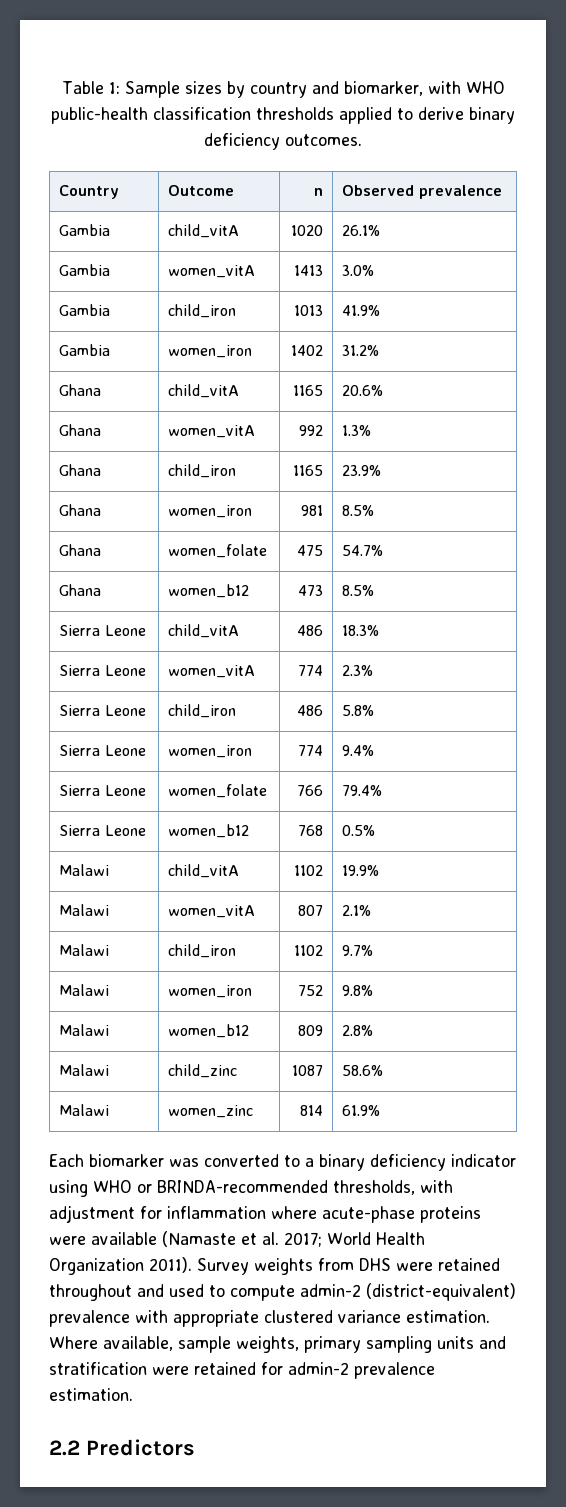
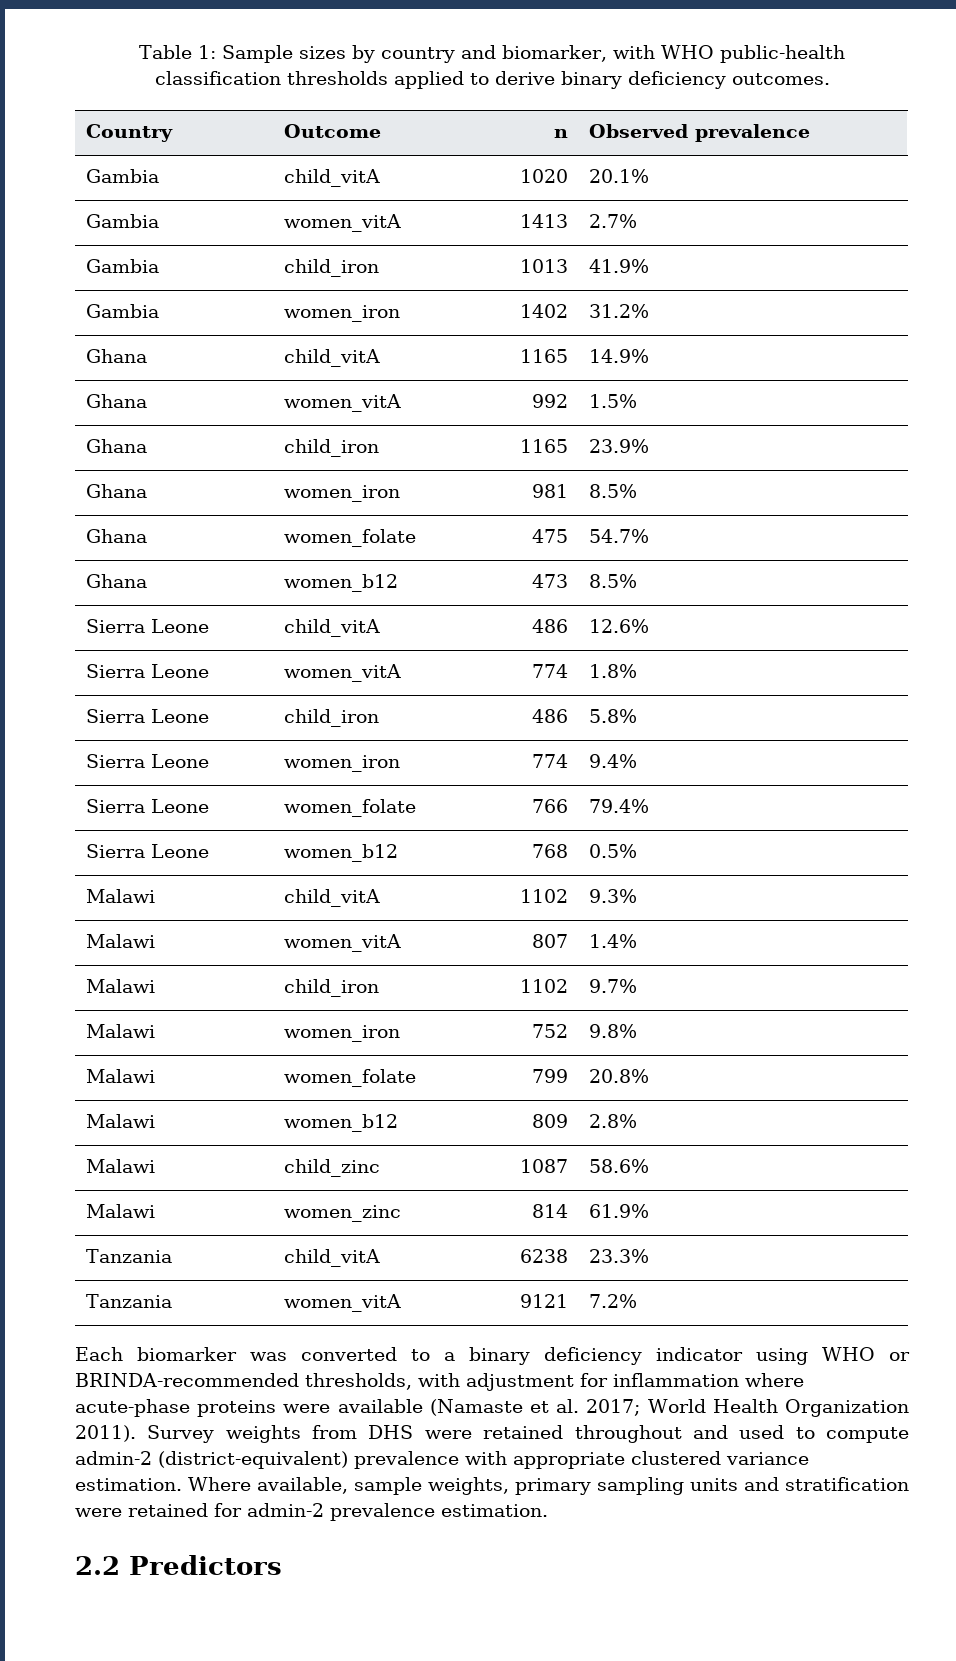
[341,225,380,236] 26.1% -> [589,169,650,183] 20.1%
[341,265,374,276] 3.0% -> [589,214,638,228] 2.7%
[341,385,383,396] 20.6% -> [589,349,650,363] 14.9%
[341,425,371,436] 1.3% -> [589,394,638,408] 1.5%
[341,625,379,636] 18.3% -> [589,619,650,633] 12.6%
[341,665,373,676] 2.3% -> [589,664,638,678] 1.8%
[341,865,379,876] 19.9% -> [589,889,638,903] 9.3%
[341,905,371,916] 2.1% -> [589,934,638,948] 1.4%
(373, 990) none -> [86,1069,156,1083] [284,1069,417,1087] [531,1069,568,1083] [589,1069,650,1083] // Malawi | women_folate | 799 | 20.8%
(380, 1110) none -> [86,1249,173,1263] [284,1249,381,1267] [519,1249,568,1263] [589,1249,650,1263] [86,1294,173,1308] [284,1294,402,1312] [519,1294,568,1308] [589,1294,638,1308] // Tanzania | child_vitA | 6238 | 23.3% // Tanzania | women_vitA | 9121 | 7.2%

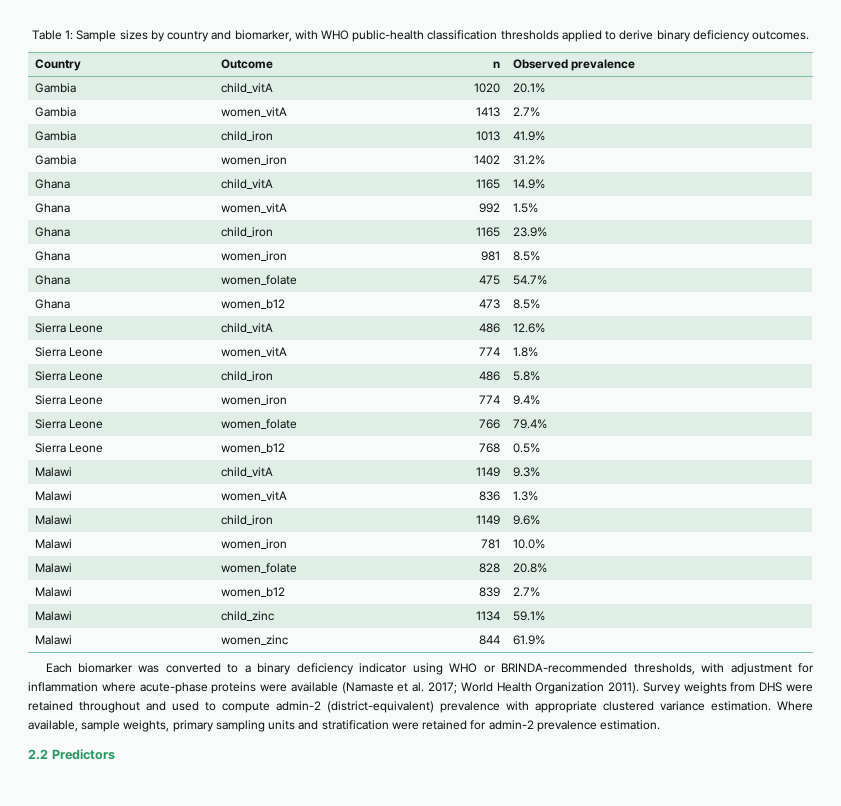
[519,889,568,903] 1102 -> [475,467,500,477] 1149
[531,934,568,948] [589,934,638,948] 807 | 1.4% -> [478,491,500,501] [513,491,539,501] 836 | 1.3%
[519,979,568,993] [589,979,638,993] 1102 | 9.7% -> [475,515,500,525] [513,515,541,525] 1149 | 9.6%
[531,1024,568,1038] [589,1024,638,1038] 752 | 9.8% -> [480,539,500,549] [513,539,546,549] 781 | 10.0%
[531,1069,568,1083] 799 -> [478,563,500,573] 828
[531,1114,568,1128] [589,1114,638,1128] 809 | 2.8% -> [478,587,500,597] [513,587,541,597] 839 | 2.7%
[519,1159,568,1173] [589,1159,650,1173] 1087 | 58.6% -> [475,611,500,621] [513,611,546,621] 1134 | 59.1%
[531,1204,568,1218] 814 -> [478,635,500,645] 844
[86,1249,173,1263] [284,1249,381,1267] [519,1249,568,1263] [589,1249,650,1263] [86,1294,173,1308] [284,1294,402,1312] [519,1294,568,1308] [589,1294,638,1308] // Tanzania | child_vitA | 6238 | 23.3% // Tanzania | women_vitA | 9121 | 7.2% -> (546, 640) none

